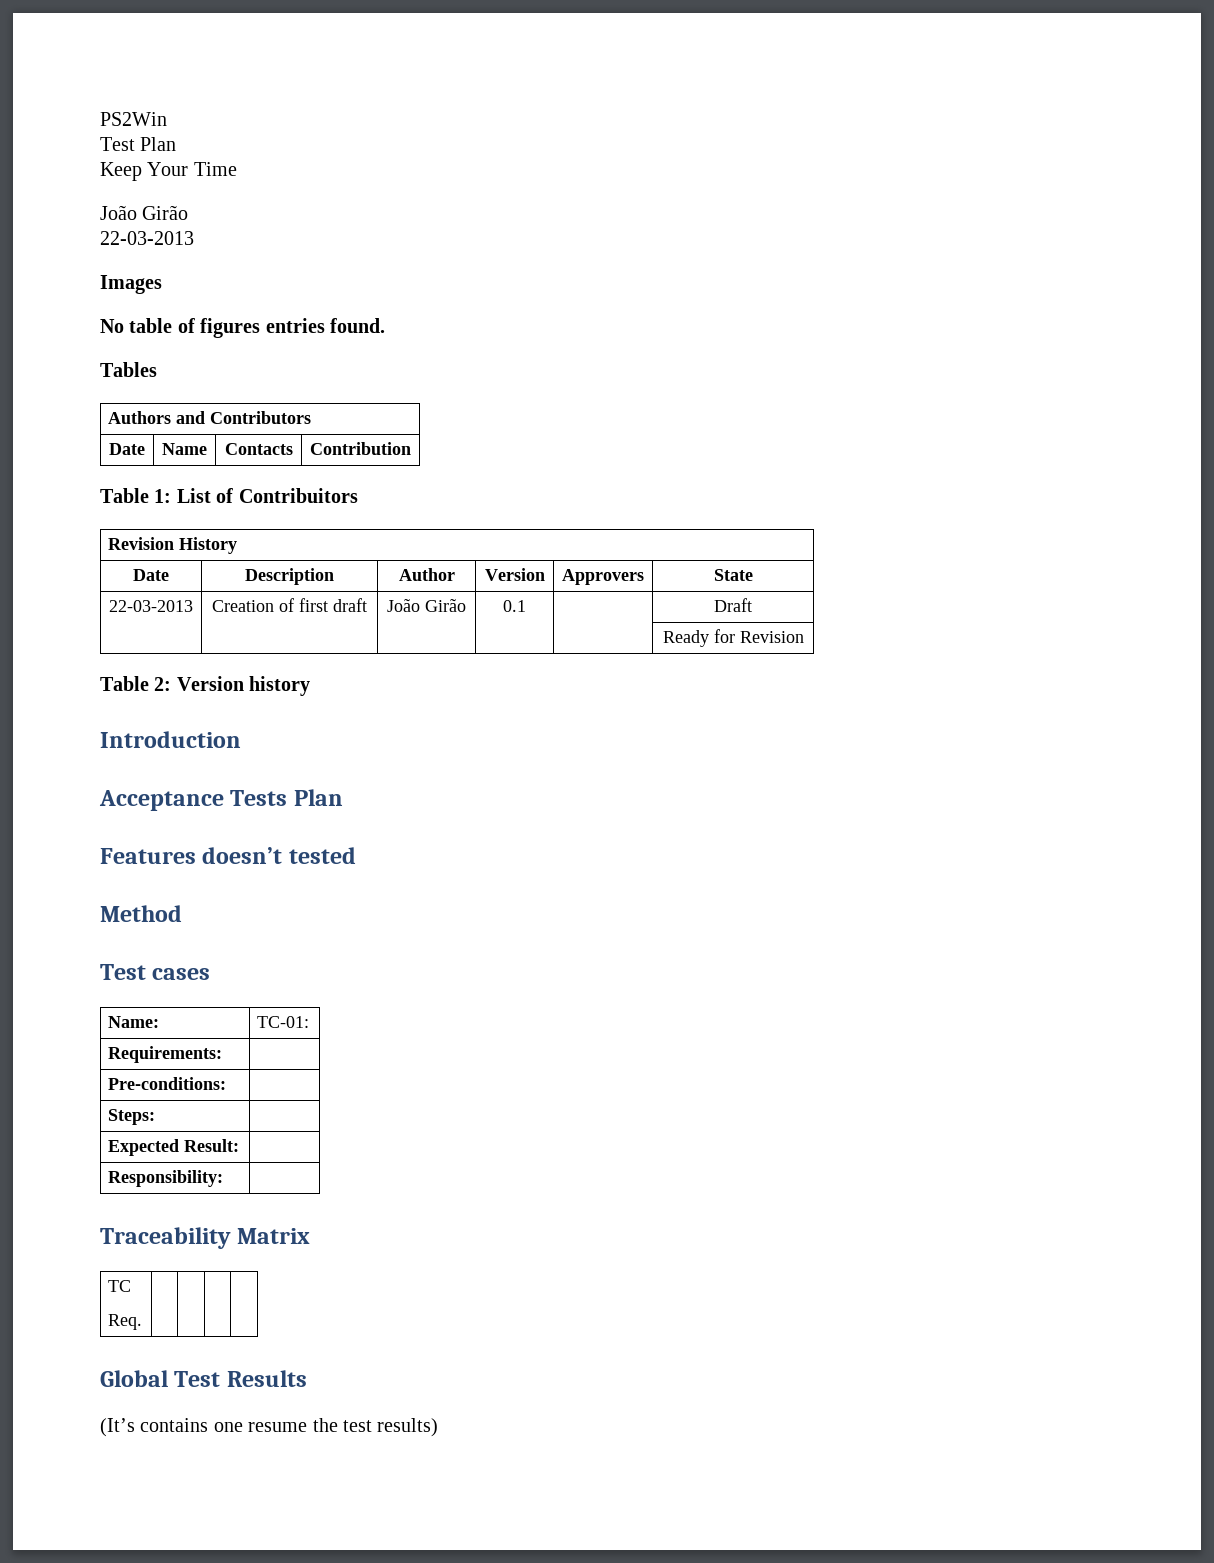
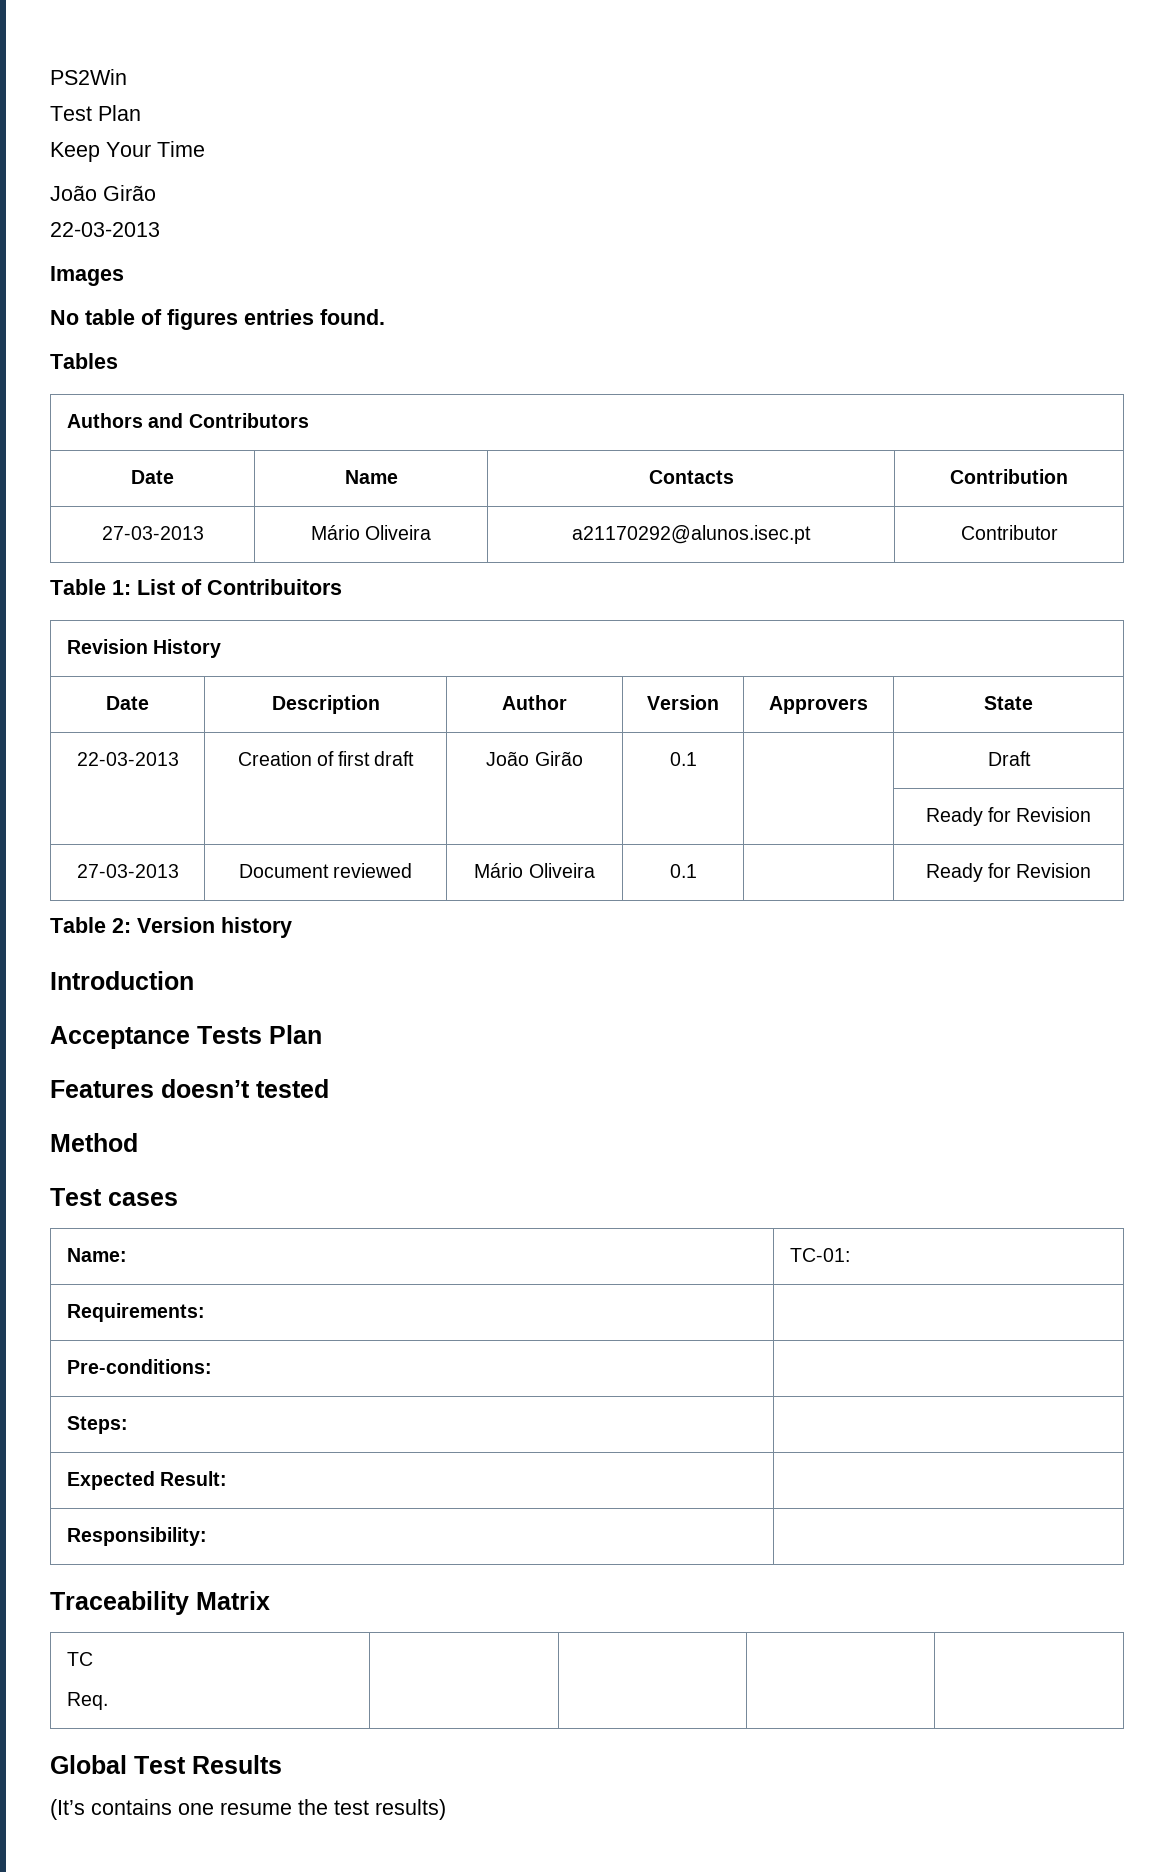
(411, 448) none -> [101,526,204,540] [310,525,432,540] [572,525,811,544] [960,525,1058,540] // 27-03-2013 | Mário Oliveira | a21170292@alunos.isec.pt | Contributor
(804, 637) none -> [76,864,179,878] [238,863,413,878] [474,863,595,878] [669,864,697,878] [925,863,1092,882] // 27-03-2013 | Document reviewed | Mário Oliveira | 0.1 | | Ready for Revision

